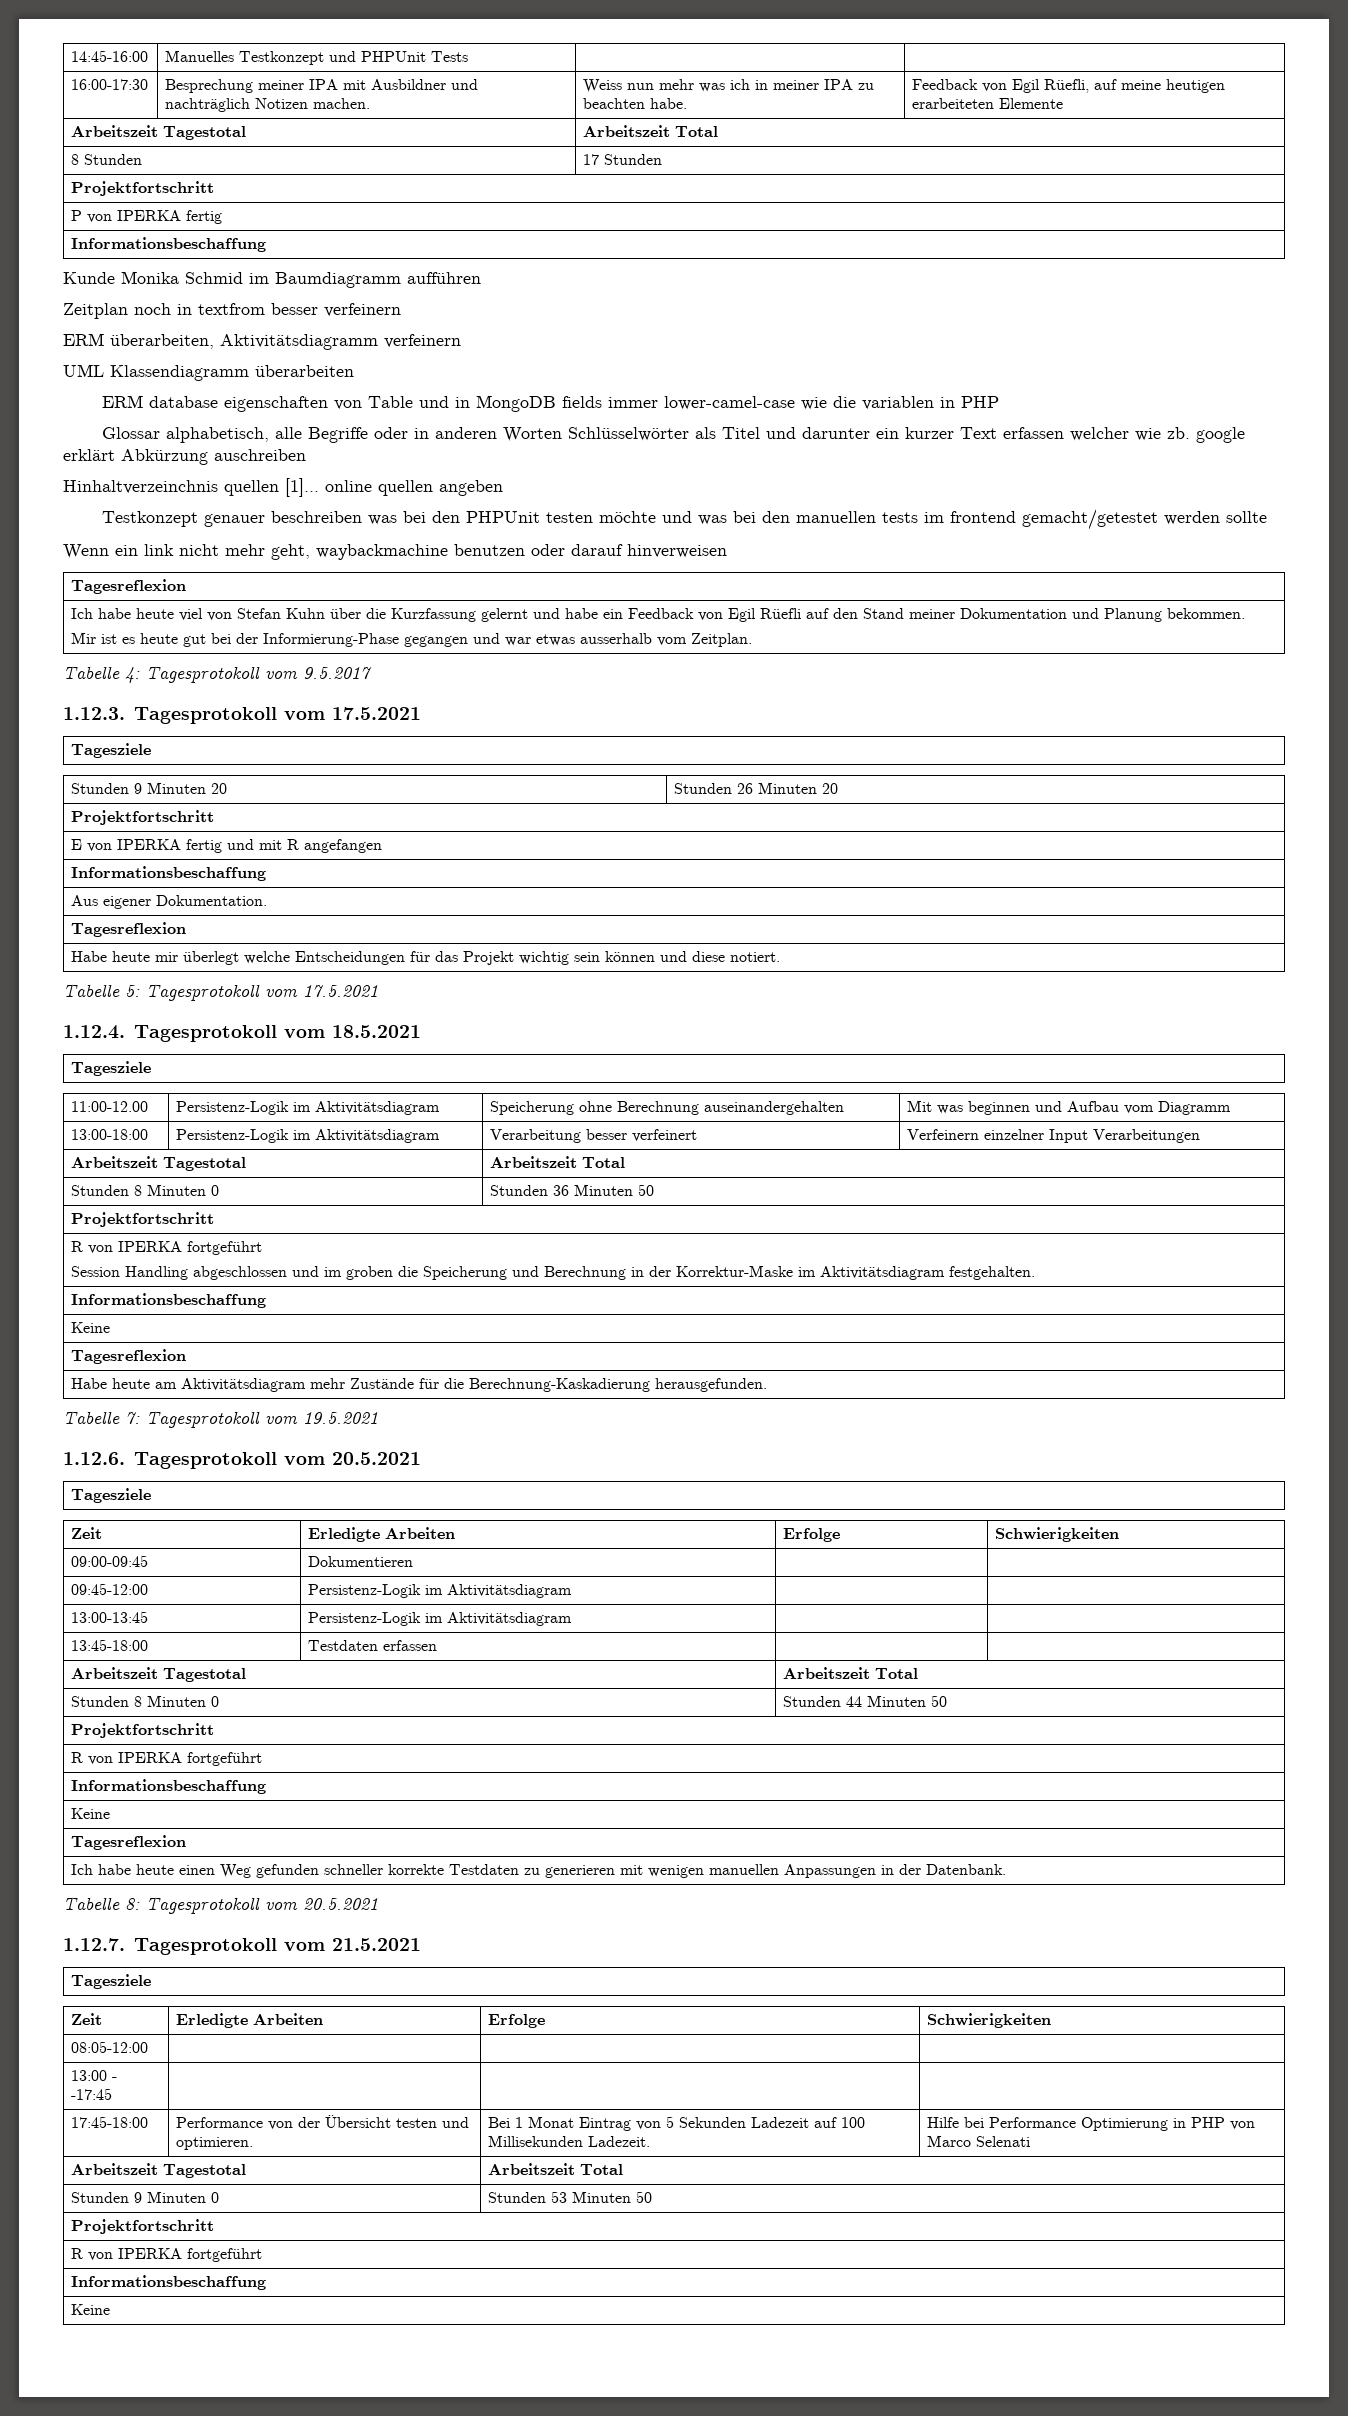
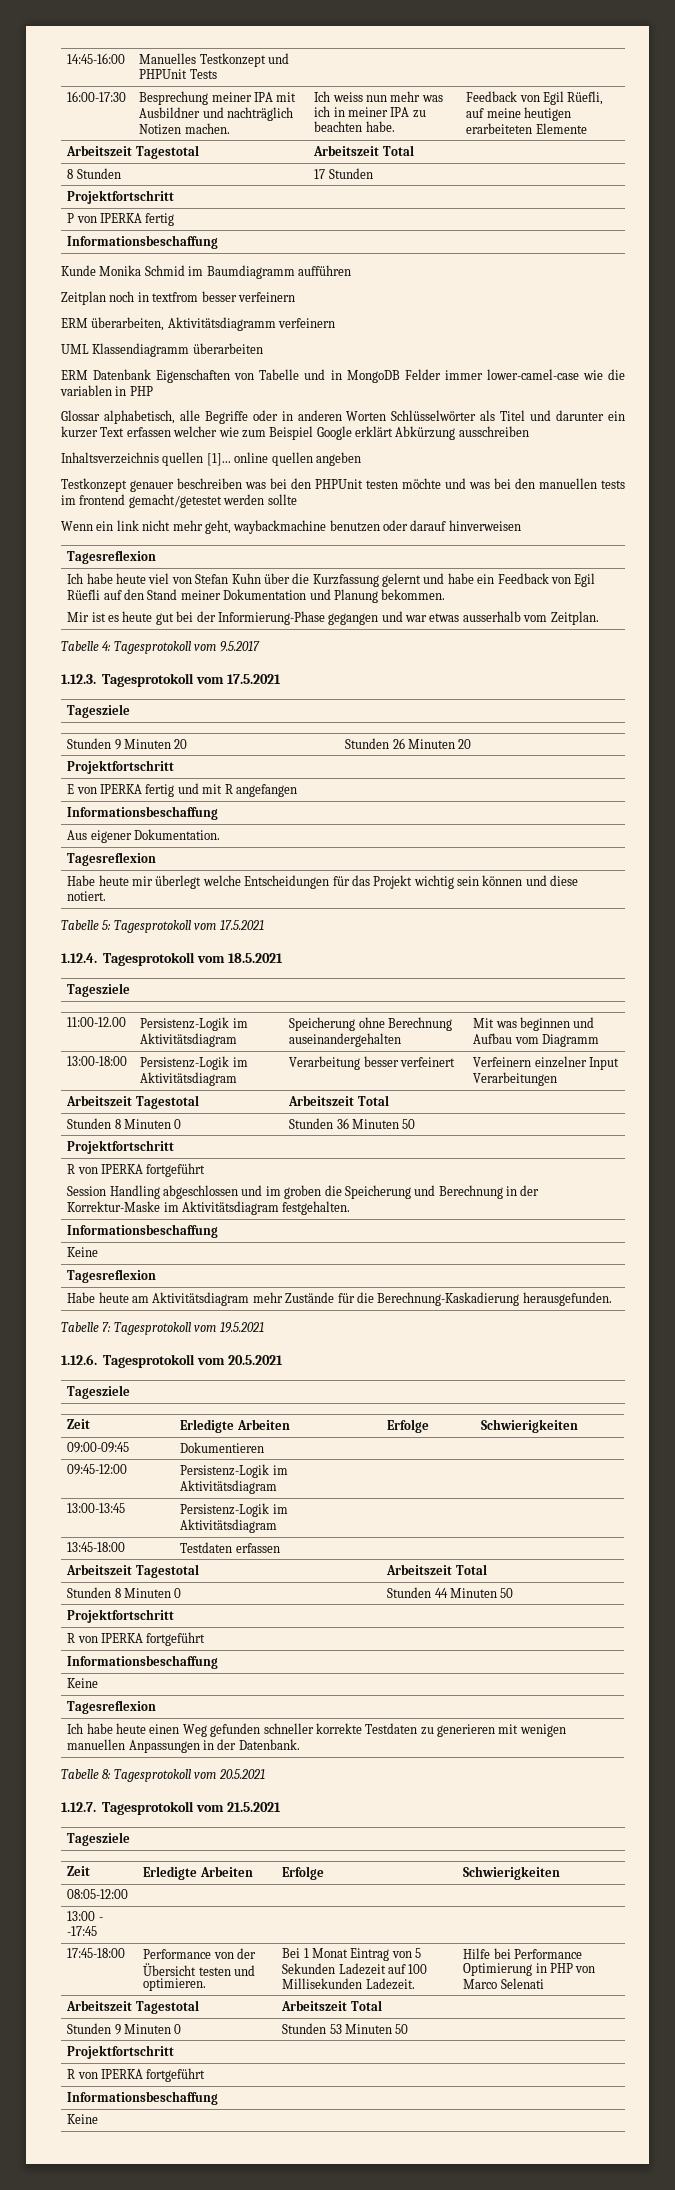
[583,79,623,93] Weiss -> [314,91,363,102] Ich weiss
[148,396,413,412] database eigenschaften von Table -> [93,369,300,383] Datenbank Eigenschaften von Tabelle
[561,396,602,408] fields -> [404,369,441,380] Felder
[1166,427,1245,443] [63,449,306,465] [63,480,218,494] zb. google erklärt Abkürzung auschreiben // Hinhaltverzeinchnis -> [241,426,529,440] [61,452,159,464] zum Beispiel Google erklärt Abkürzung ausschreiben // Inhaltsverzeichnis

